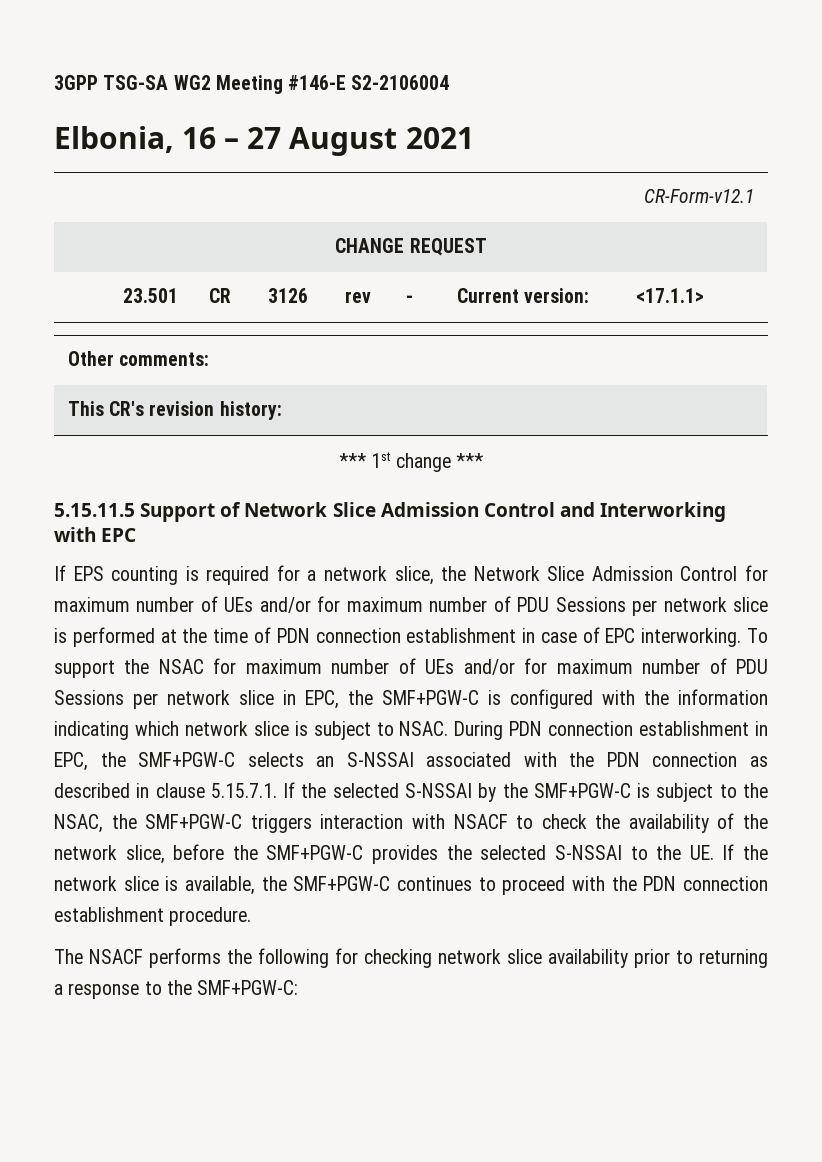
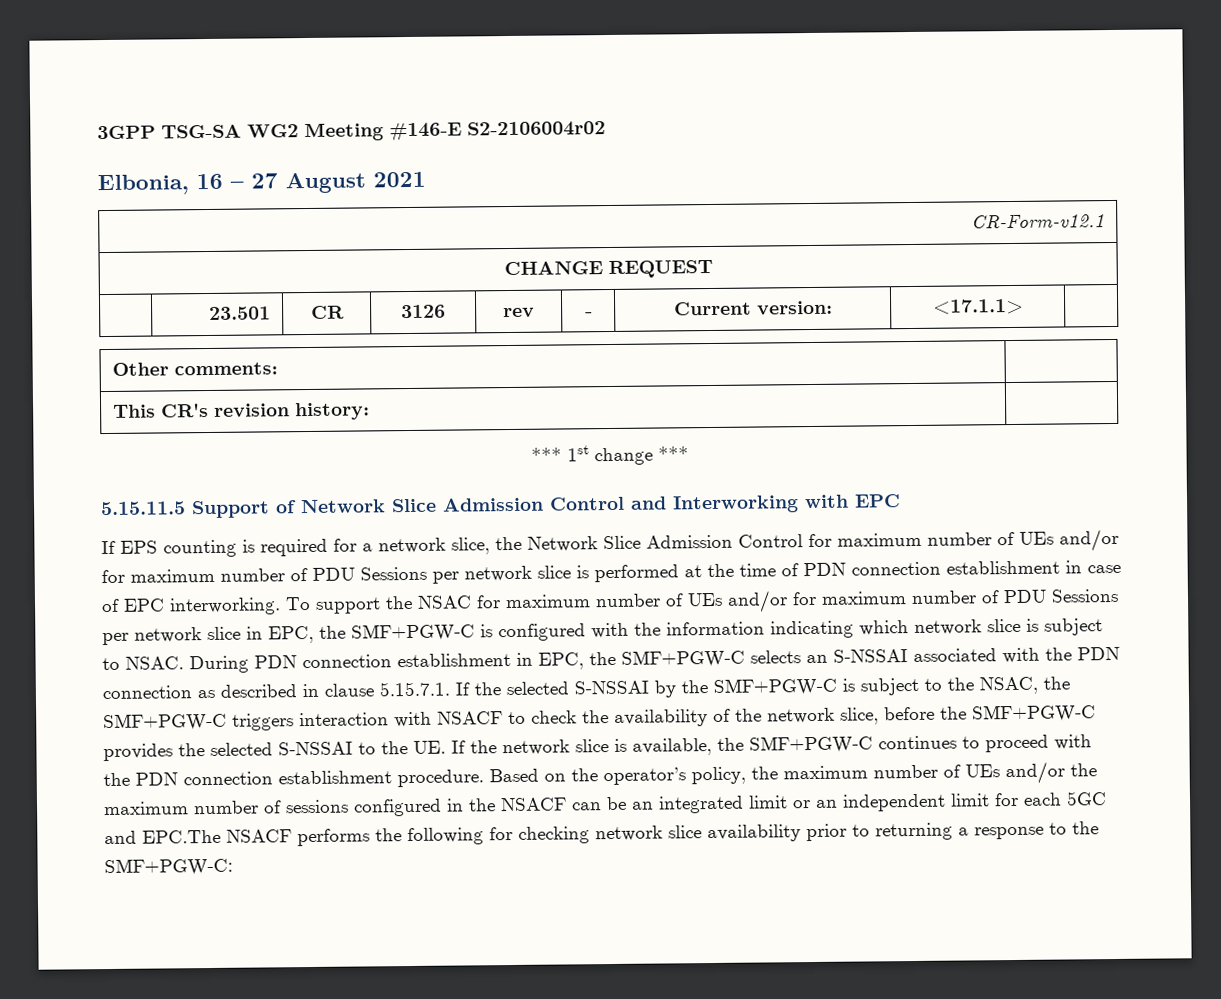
[351,75,450,90] S2-2106004 -> [467,121,606,137] S2-2106004r02
[54,949,83,964] // The -> [489,761,1097,786] [103,791,1107,817] [104,829,221,845] Based on the operator’s policy, the maximum number of UEs and/or the maximum number of sessions configured in the NSACF can be an integrated limit or an independent limit for each 5GC and EPC.The

